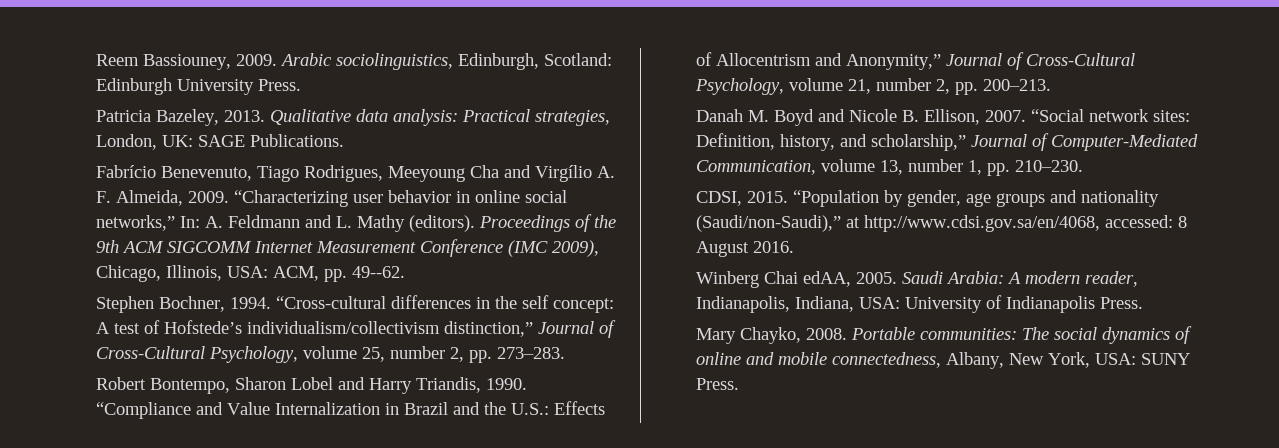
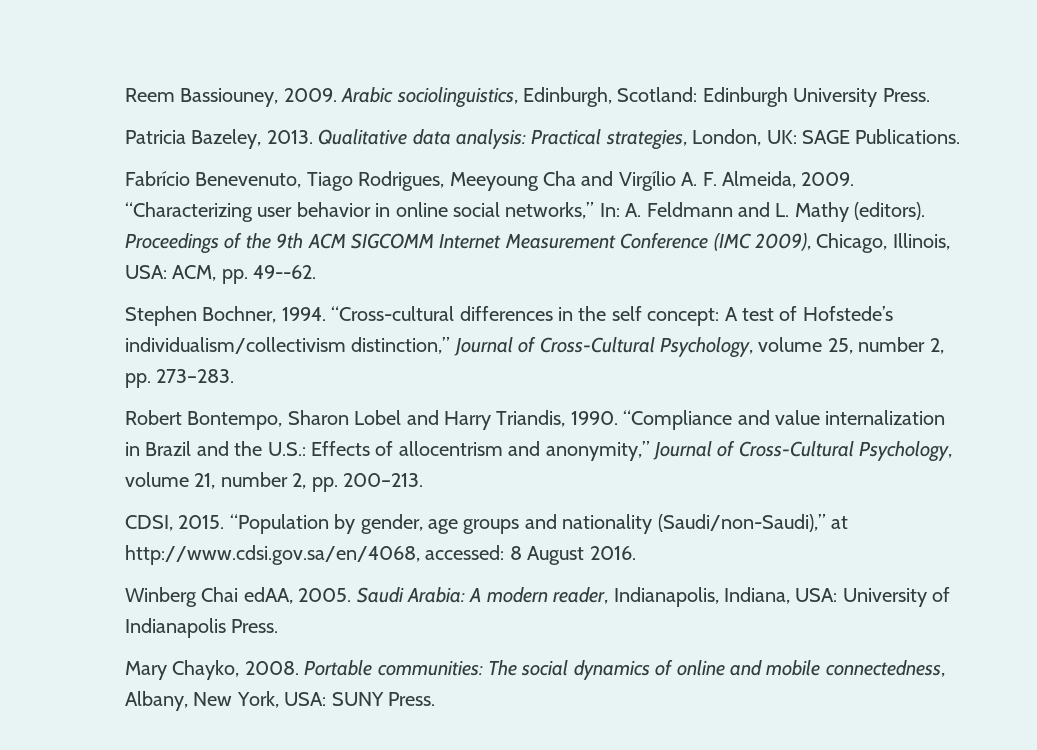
[226,402,380,415] Value Internalization -> [775,410,946,425] value internalization
[715,53,941,70] Allocentrism and Anonymity,” -> [398,441,650,461] allocentrism and anonymity,”
[695,109,1190,126] [695,133,1198,151] [695,159,1083,176] // Danah M. Boyd and Nicole B. Ellison, 2007. “Social network sites: Definition, history, and scholarship,” Journal of Computer-Mediated Communication, volume 13, number 1, pp. 210–230. -> (424, 480) none

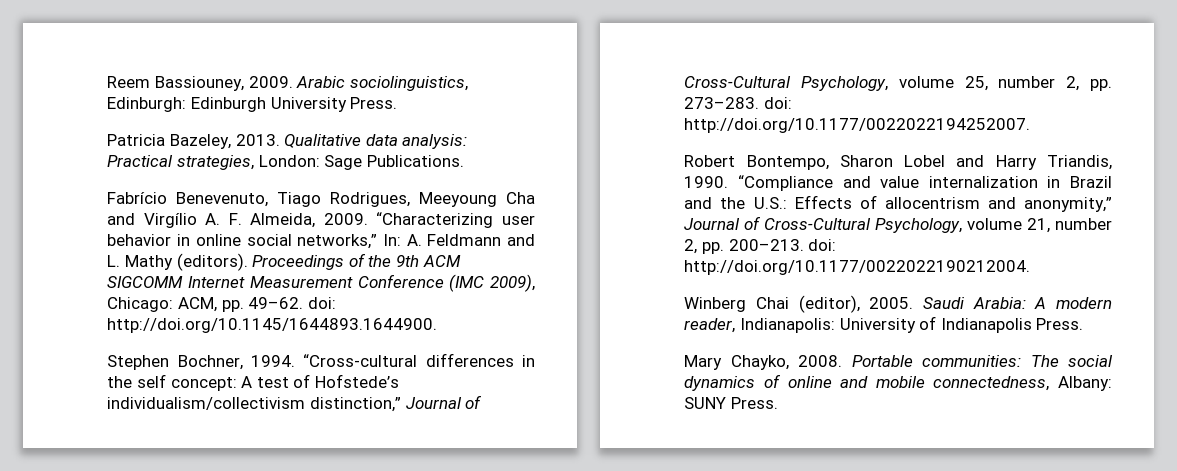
[523,87,698,107] Edinburgh, Scotland: -> [107,97,187,112] Edinburgh:
[692,129,851,146] London, UK: SAGE -> [258,155,363,170] London: Sage
[816,233,950,253] [125,265,317,284] Chicago, Illinois, USA: ACM, pp. 49--62. -> [107,297,336,312] [107,318,438,333] Chicago: ACM, pp. 49–62. doi: http://doi.org/10.1145/1644893.1644900.
(235, 376) none -> [763,97,792,109] [684,118,1031,133] doi: http://doi.org/10.1177/0022022194252007.
[125,514,849,534] [125,545,636,565] // CDSI, 2015. “Population by gender, age groups and nationality (Saudi/non-Saudi),” at http://www.cdsi.gov.sa/en/4068, accessed: 8 August 2016. -> [808,239,837,251] [684,260,1031,275] doi: http://doi.org/10.1177/0022022190212004.
[243,587,293,604] edAA, -> [798,295,860,313] (editor),
[613,587,838,607] Indianapolis, Indiana, USA: -> [739,318,835,333] Indianapolis:
[125,691,327,711] Albany, New York, USA: -> [1058,376,1112,391] Albany:

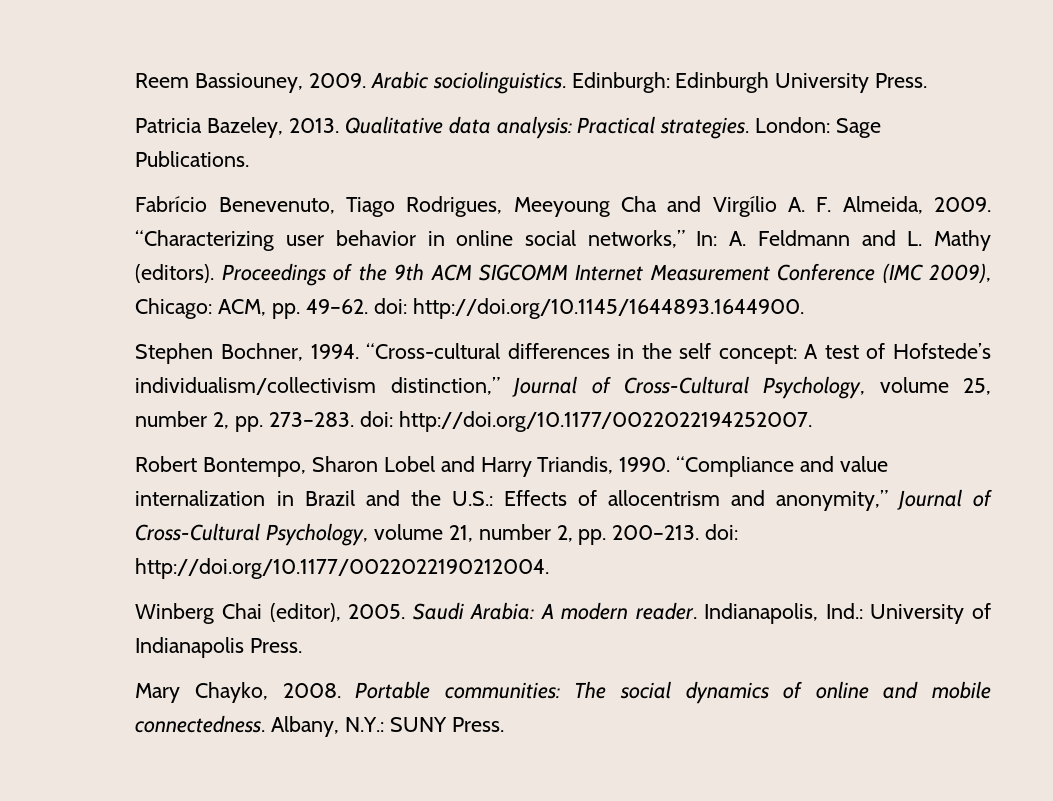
[349,76,468,91] sociolinguistics, -> [432,71,566,94] sociolinguistics.
[176,155,254,170] strategies, -> [660,117,750,139] strategies.
[684,318,835,333] reader, Indianapolis: -> [635,602,863,624] reader. Indianapolis, Ind.:
[933,376,1112,391] connectedness, Albany: -> [135,715,385,737] connectedness. Albany, N.Y.:

